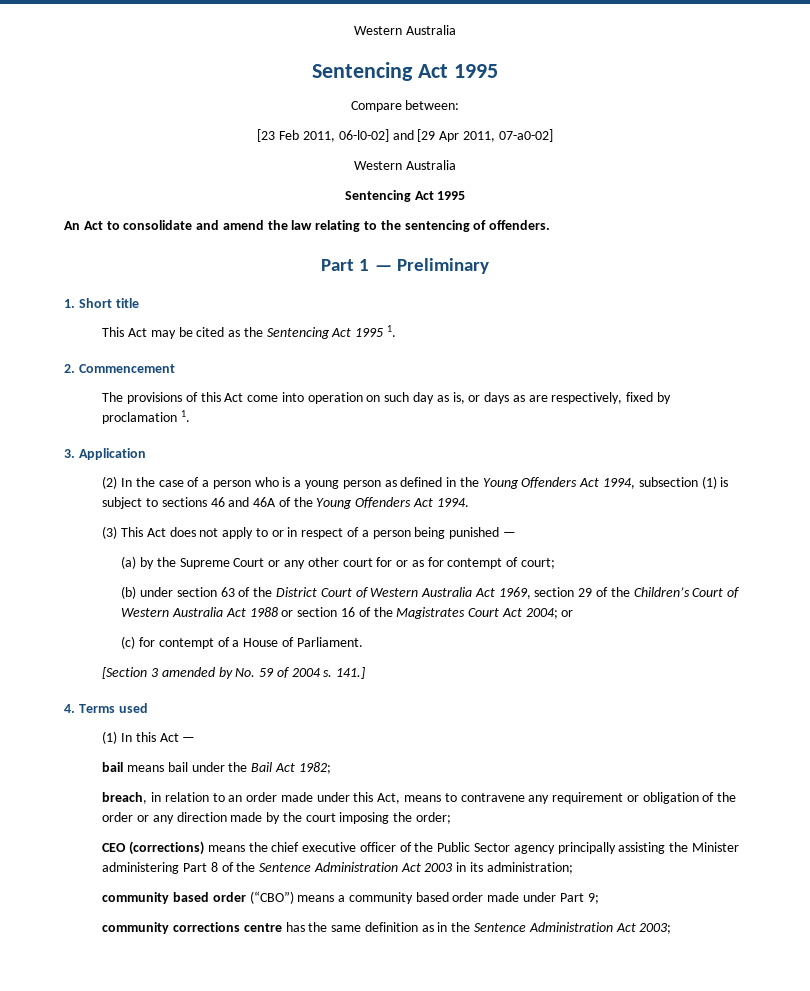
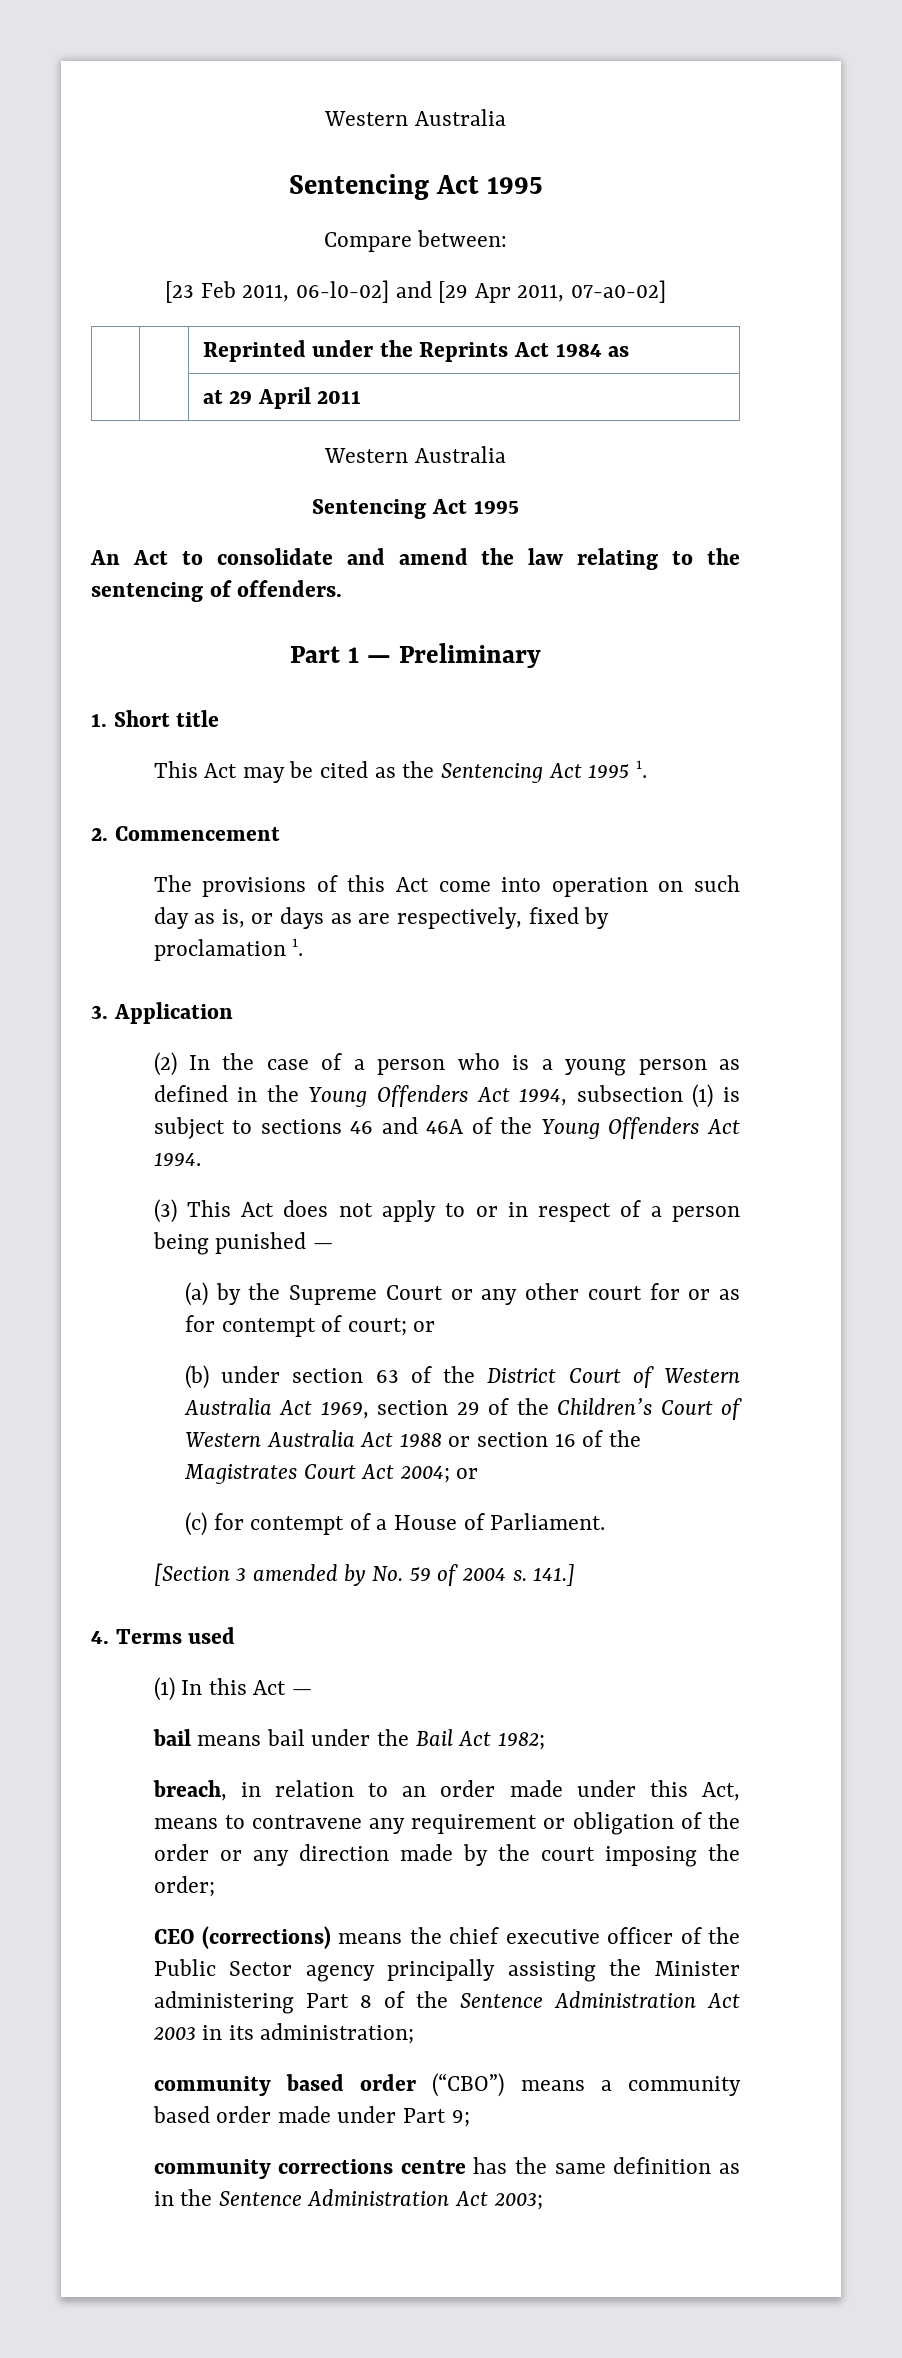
(553, 135) none -> [202,340,630,362] [202,387,362,409] // | | Reprinted under the Reprints Act 1984 as // | | at 29 April 2011
(555, 563) none -> [413,1321,436,1332] or

